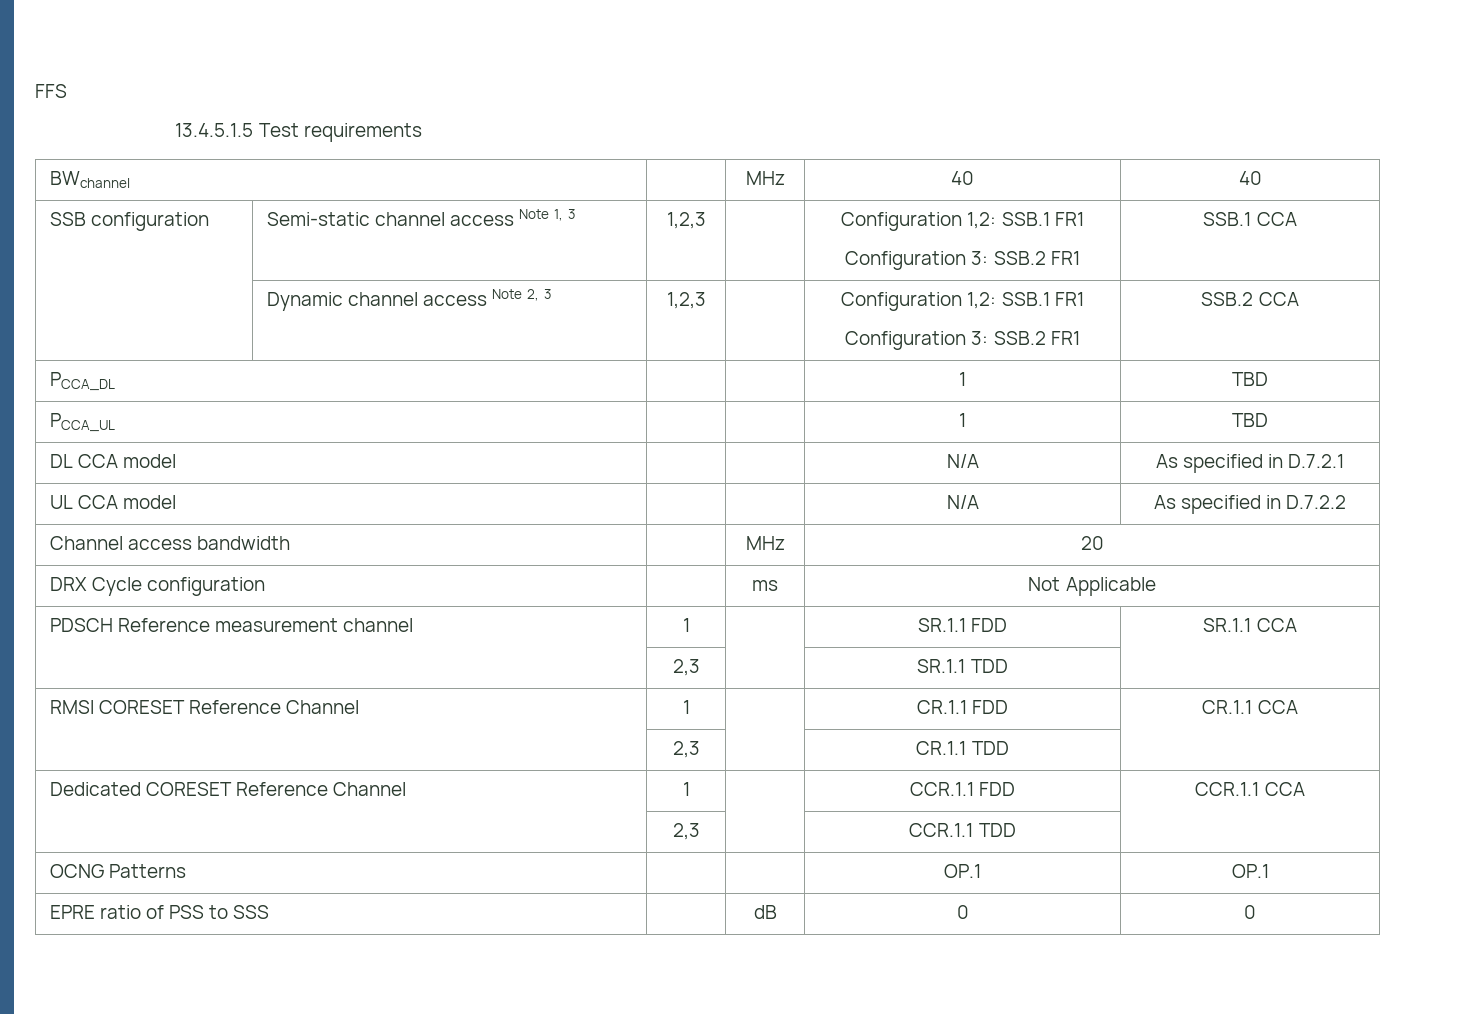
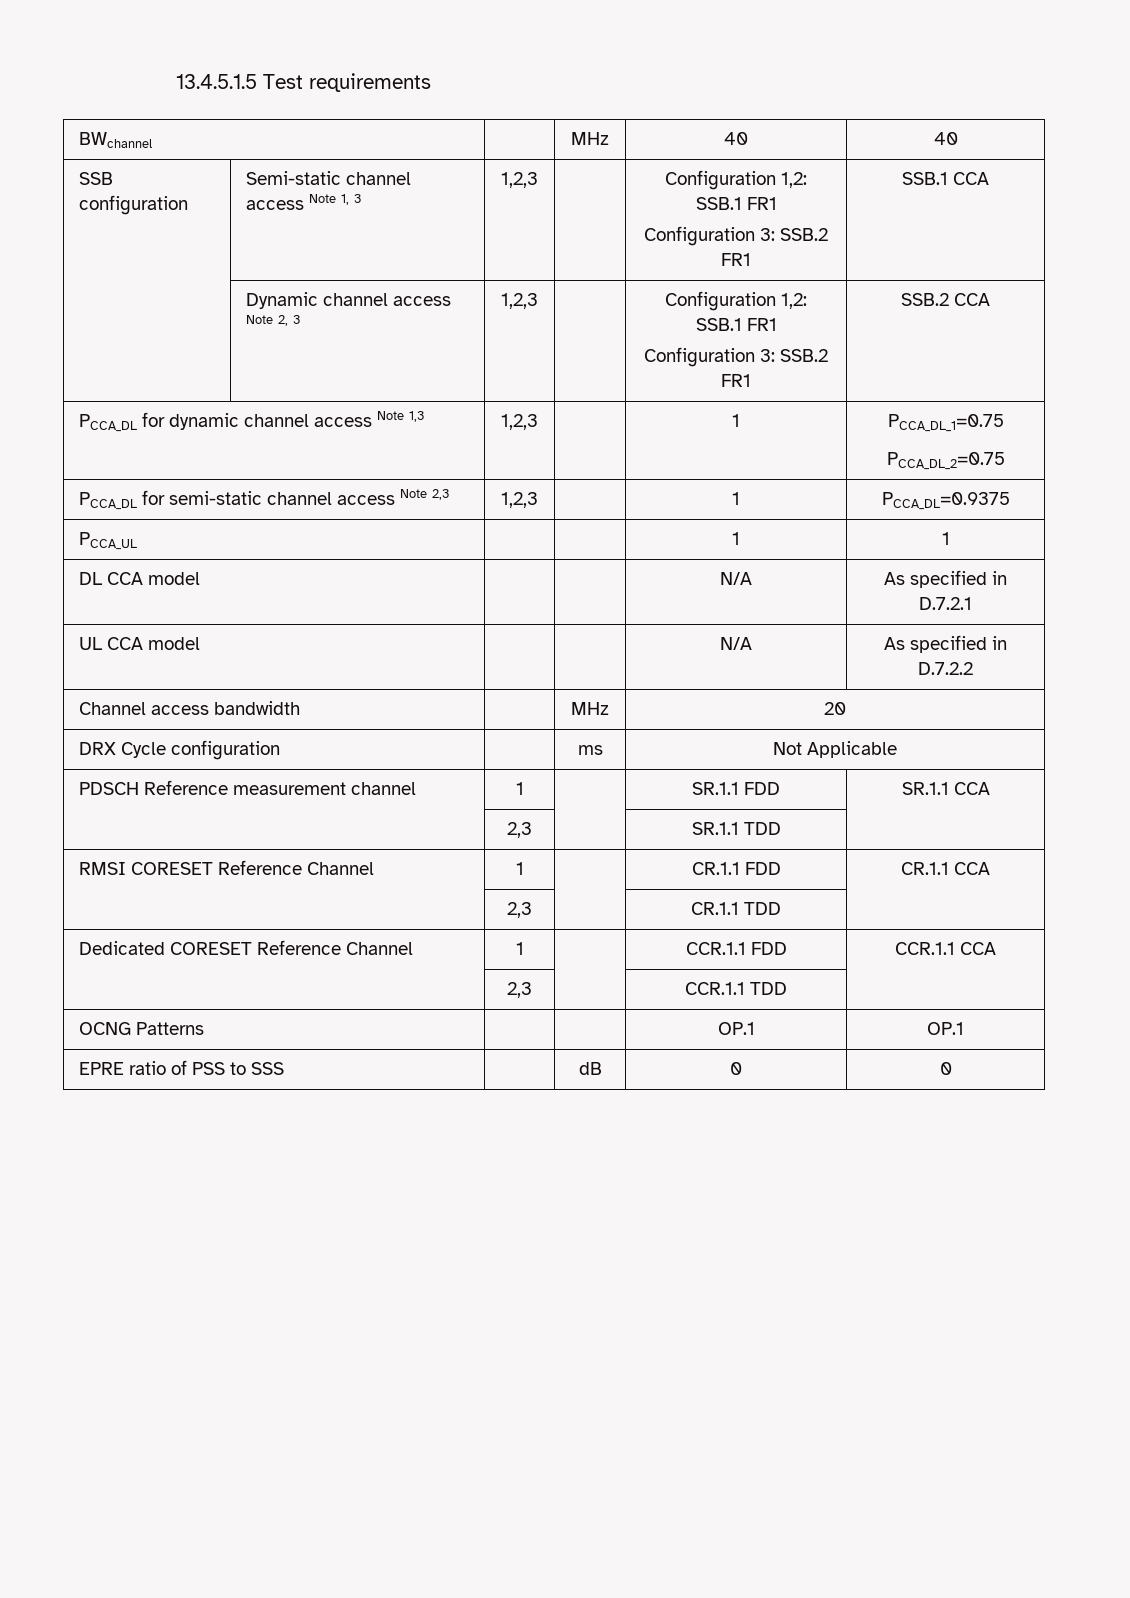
[35,84,67,98] FFS // -> (176, 81) none
[959,372,966,386] [1232,372,1268,386] | | | 1 | TBD -> [141,411,424,430] [501,414,538,430] [732,414,740,427] [887,414,1004,432] [886,452,1005,470] [78,489,449,510] [501,492,538,508] [732,492,740,505] [881,492,1010,510] for dynamic channel access Note 1,3 | 1,2,3 | | 1 | PCCA_DL_1=0.75 // PCCA_DL_2=0.75 // PCCA_DL for semi-static channel access Note 2,3 | 1,2,3 | | 1 | PCCA_DL=0.9375
[1232,413,1268,427] TBD -> [941,532,950,545] 1

